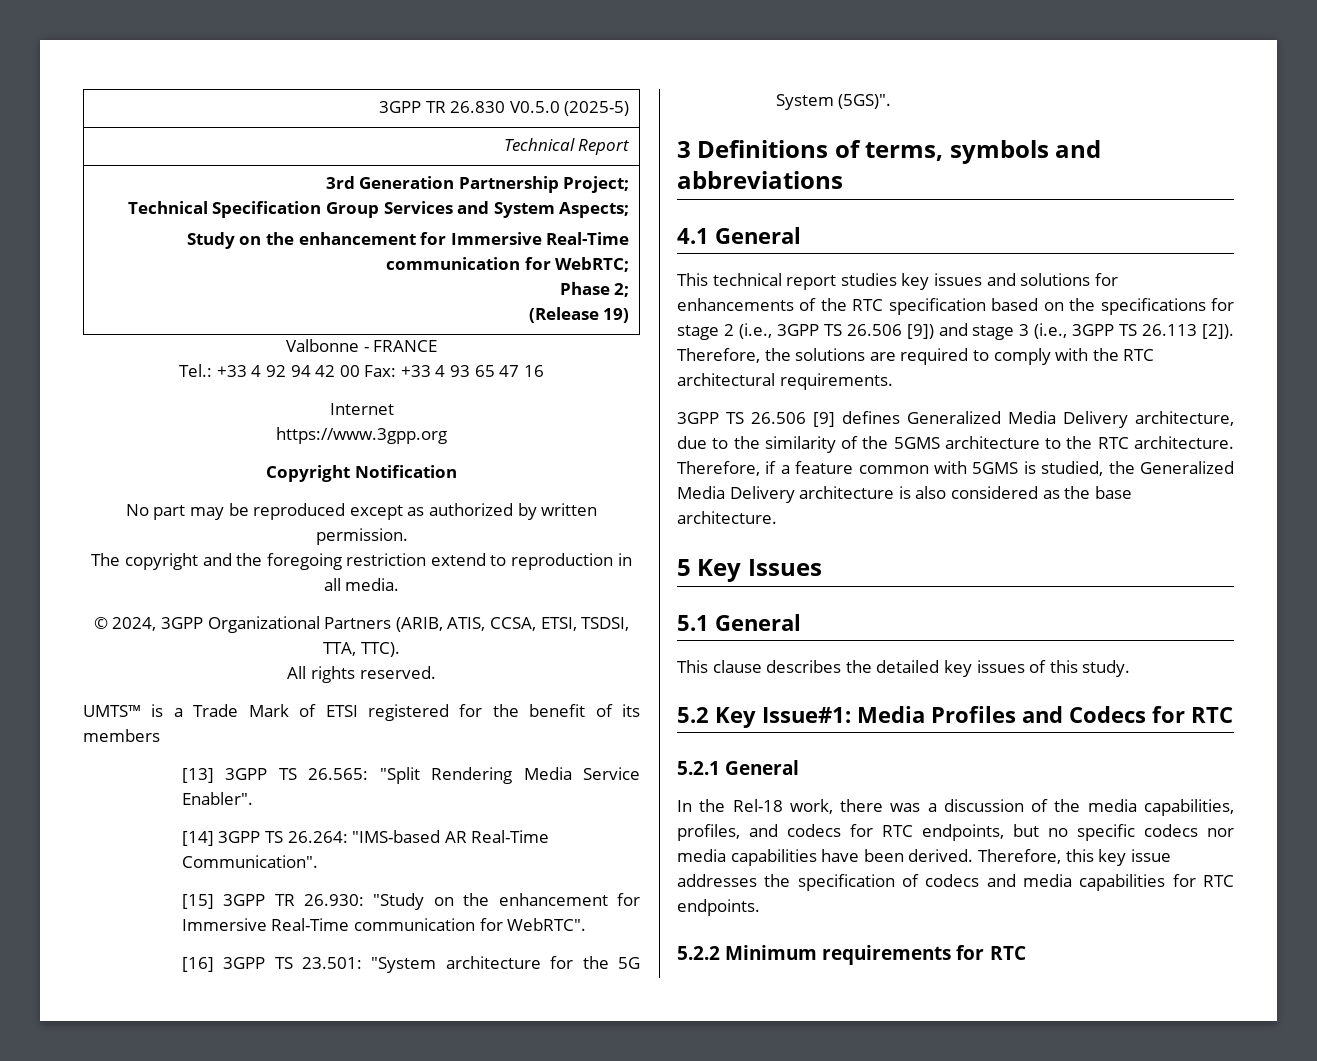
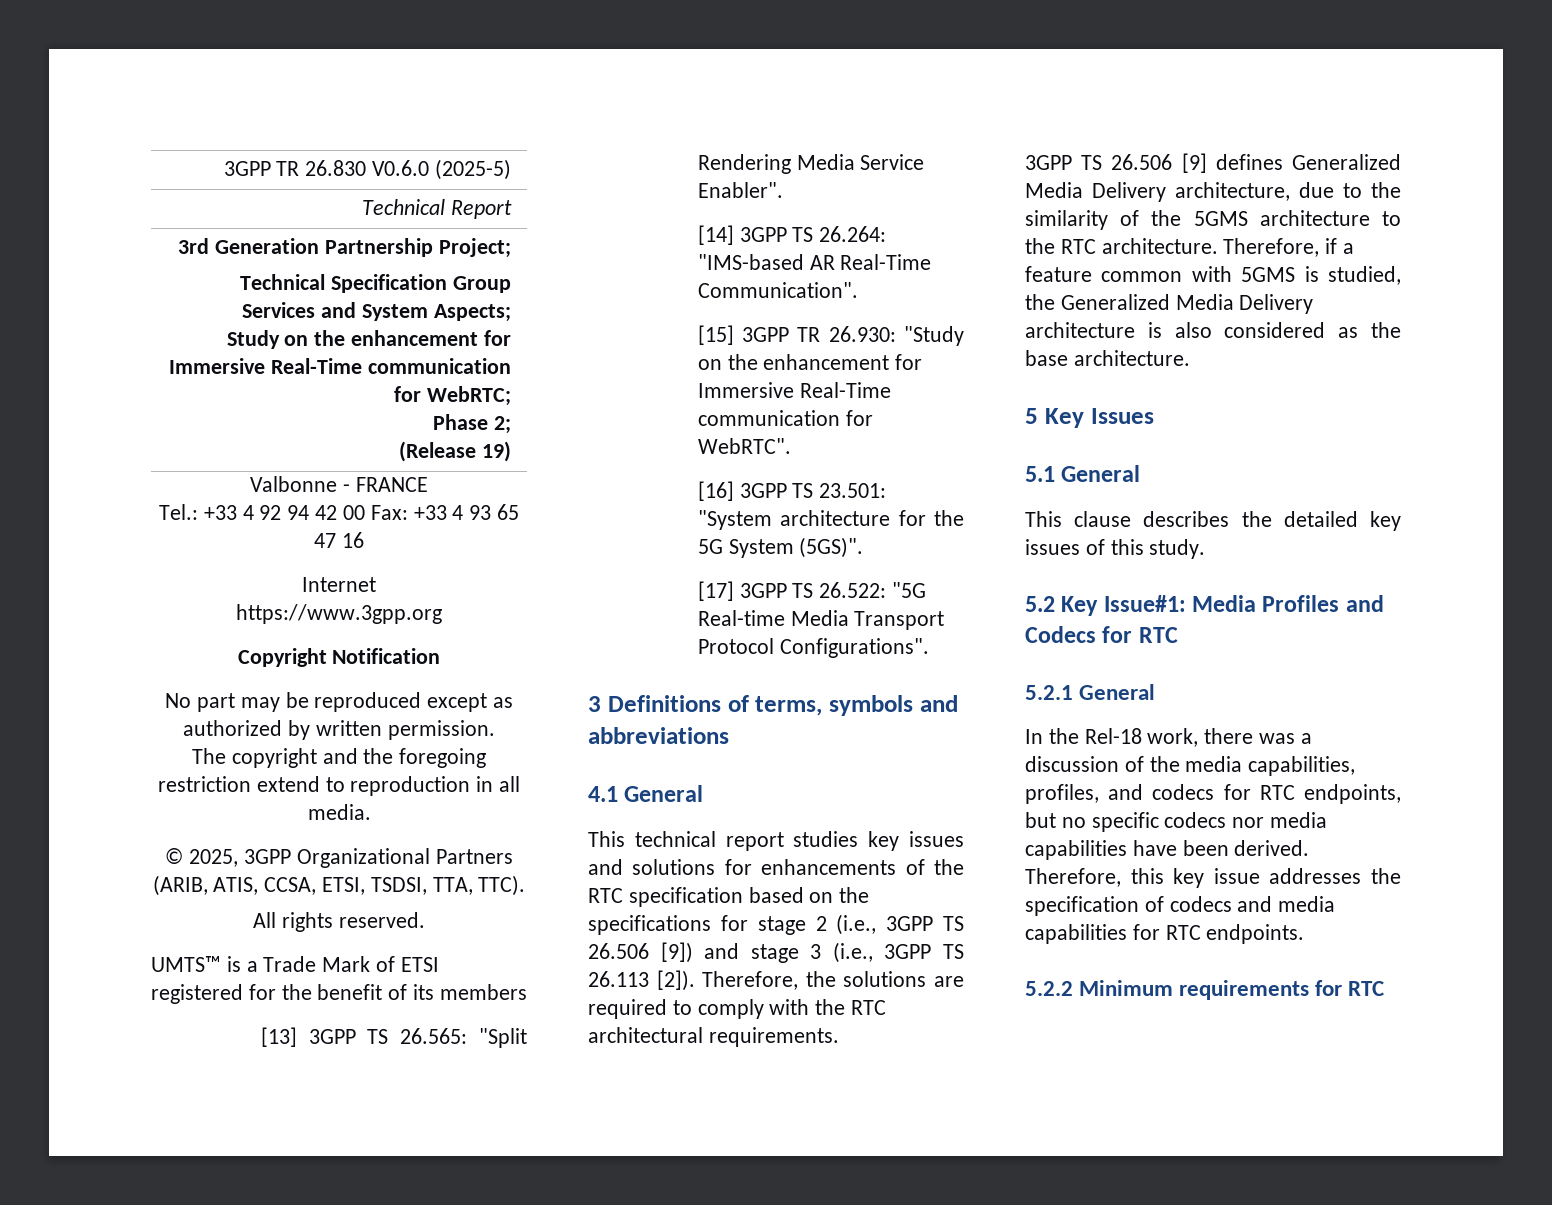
[509,101,560,113] V0.5.0 -> [372,160,430,176] V0.6.0
[112,617,157,631] 2024, -> [189,849,239,867] 2025,
(892, 101) none -> [697,581,926,601] [697,610,945,630] [697,638,929,658] // [17] 3GPP TS 26.522: "5G Real-time Media Transport Protocol Configurations".

